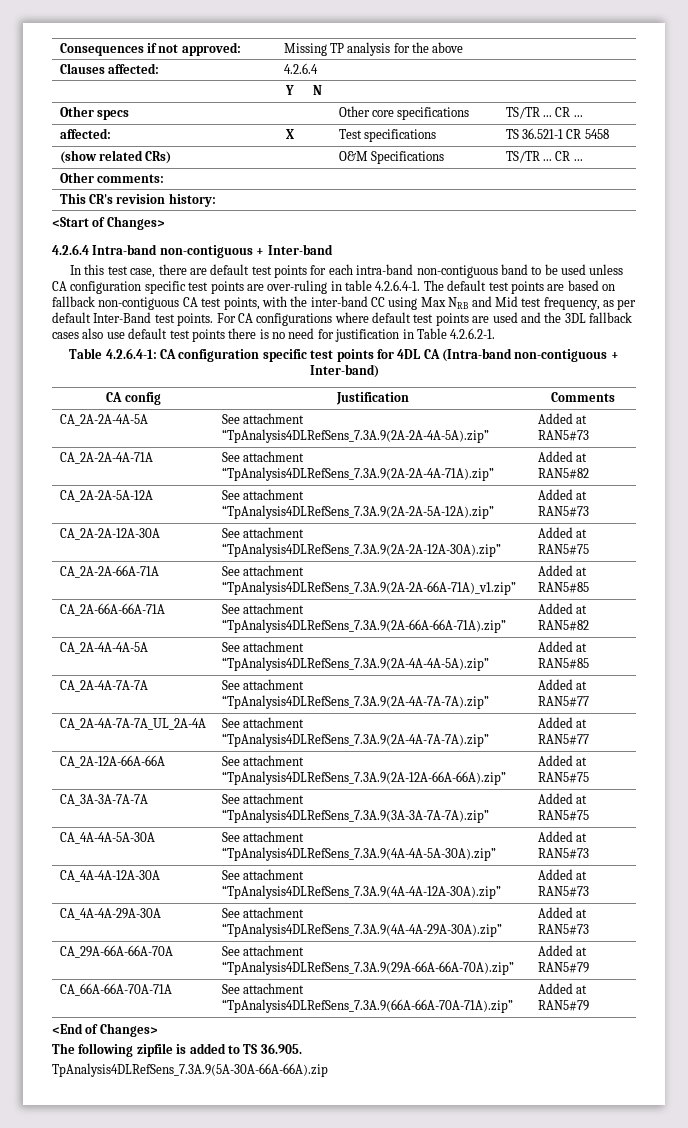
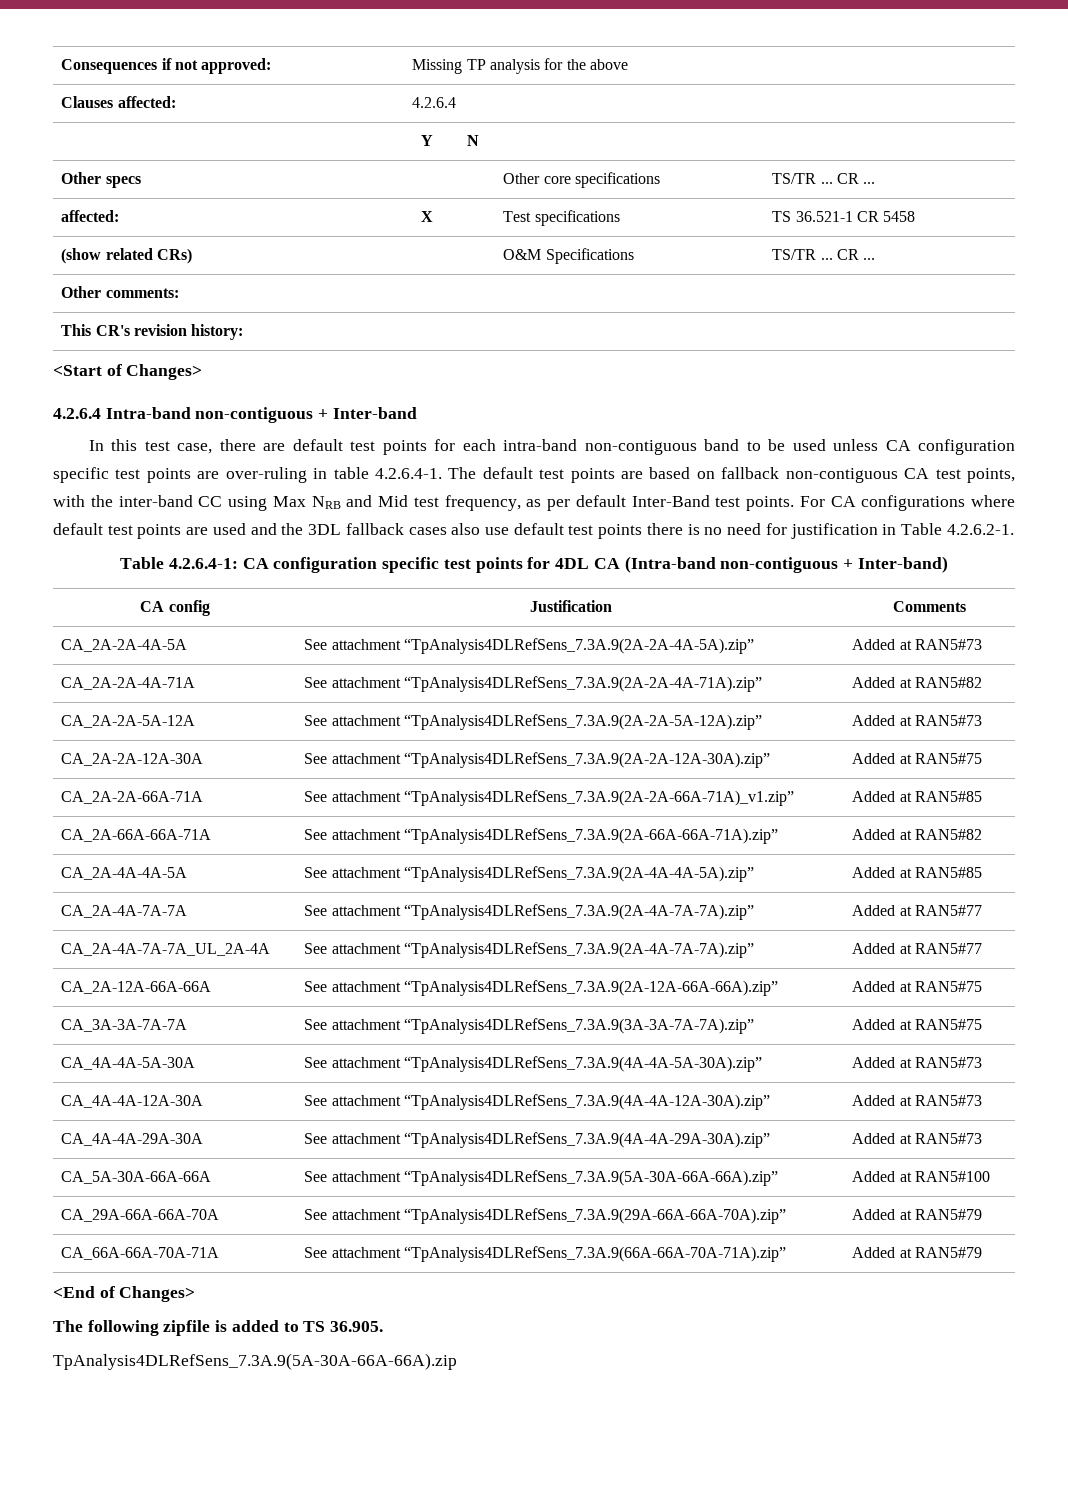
(589, 929) none -> [61,1171,212,1184] [304,1170,779,1186] [852,1171,991,1182] // CA_5A-30A-66A-66A | See attachment “TpAnalysis4DLRefSens_7.3A.9(5A-30A-66A-66A).zip” | Added at RAN5#100

